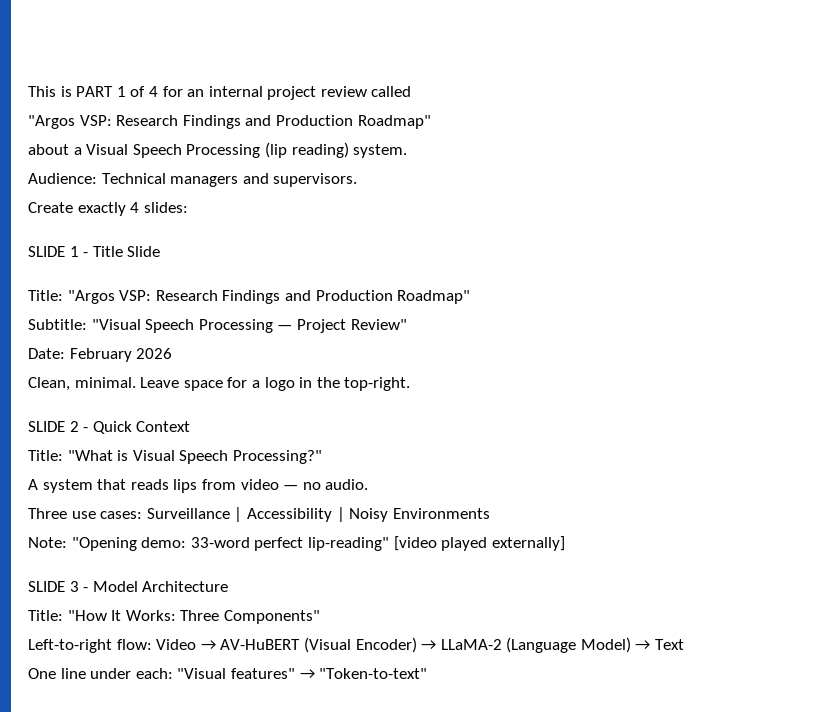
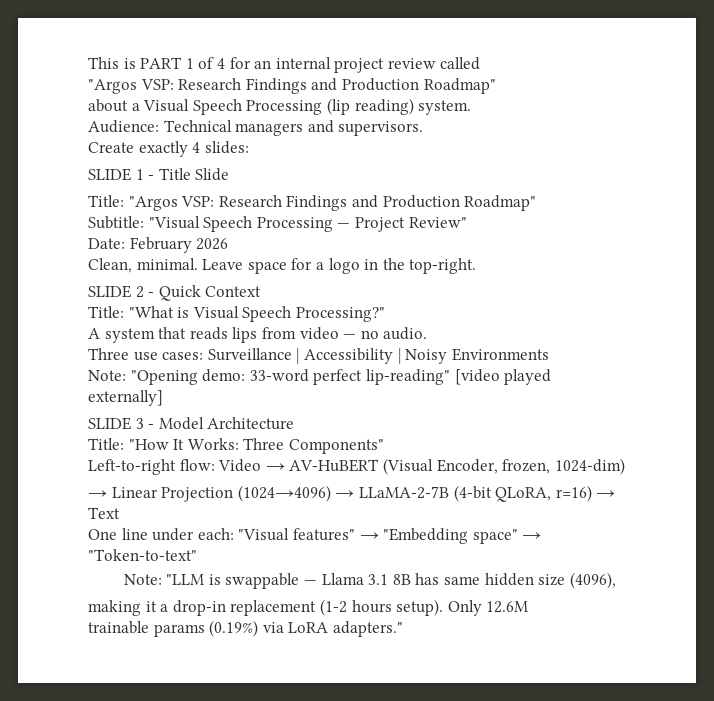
[355,637,631,653] Encoder) → LLaMA-2 (Language Model) -> [436,458,625,475] [88,485,592,502] Encoder, frozen, 1024-dim) // → Linear Projection (1024→4096) → LLaMA-2-7B (4-bit QLoRA, r=16)
[319,668,428,679] "Token-to-text" -> [383,528,542,544] [88,549,197,561] [123,572,616,589] [88,599,529,616] [88,620,403,637] "Embedding space" → "Token-to-text" // Note: "LLM is swappable — Llama 3.1 8B has same hidden size (4096), // making it a drop-in replacement (1-2 hours setup). Only 12.6M // trainable params (0.19%) via LoRA adapters."

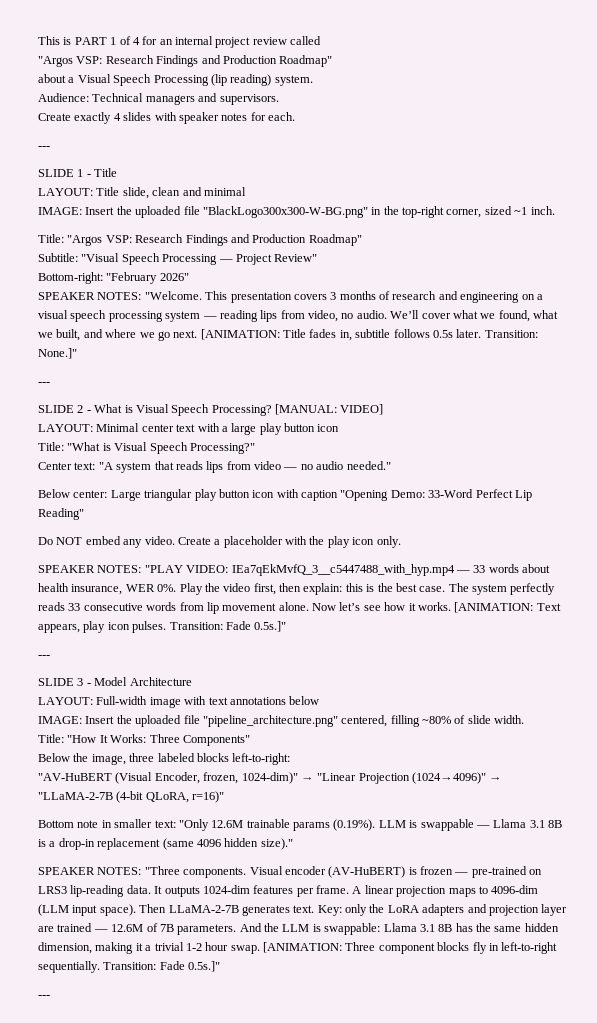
[204,141,249,154] [88,168,230,181] slides: // SLIDE 1 - Title Slide -> [123,112,295,124] [38,146,50,149] [38,168,118,177] [38,187,246,199] [38,206,555,218] slides with speaker notes for each. // --- // SLIDE 1 - Title // LAYOUT: Title slide, clean and minimal // IMAGE: Insert the uploaded file "BlackLogo300x300-W-BG.png" in the top-right corner, sized ~1 inch.
[88,237,229,253] [88,258,477,274] [88,285,262,301] Date: February 2026 // Clean, minimal. Leave space for a logo in the top-right. // SLIDE 2 - Quick Context -> [38,272,189,284] [38,291,543,303] [38,310,558,322] [38,329,538,341] [38,348,77,359] [38,382,50,385] [38,404,384,416] [38,423,340,435] Bottom-right: "February 2026" // SPEAKER NOTES: "Welcome. This presentation covers 3 months of research and engineering on a visual speech processing system — reading lips from video, no audio. We’ll cover what we found, what we built, and where we go next. [ANIMATION: Title fades in, subtitle follows 0.5s later. Transition: None.]" // --- // SLIDE 2 - What is Visual Speech Processing? [MANUAL: VIDEO] // LAYOUT: Minimal center text with a large play button icon
[88,328,100,339] A -> [38,462,113,470] Center text: "A
[383,327,428,340] [88,348,549,364] [88,369,552,385] [88,390,163,406] audio. // Three use cases: Surveillance | Accessibility | Noisy Environments // Note: "Opening demo: 33-word perfect lip-reading" [video played externally] -> [316,461,391,470] [38,489,532,501] [38,508,84,520] [38,536,401,548] [38,564,550,576] [38,583,556,595] [38,602,561,614] [38,621,287,633] [38,655,50,658] audio needed." // Below center: Large triangular play button icon with caption "Opening Demo: 33-Word Perfect Lip Reading" // Do NOT embed any video. Create a placeholder with the play icon only. // SPEAKER NOTES: "PLAY VIDEO: IEa7qEkMvfQ_3__c5447488_with_hyp.mp4 — 33 words about health insurance, WER 0%. Play the video first, then explain: this is the best case. The system perfectly reads 33 consecutive words from lip movement alone. Now let’s see how it works. [ANIMATION: Text appears, play icon pulses. Transition: Fade 0.5s.]" // ---
(295, 423) none -> [38,696,320,708] [38,715,525,727] // LAYOUT: Full-width image with text annotations below // IMAGE: Insert the uploaded file "pipeline_architecture.png" centered, filling ~80% of slide width.
[88,458,625,475] [88,485,616,502] [88,507,120,519] [88,528,542,544] [88,549,197,561] [123,574,205,585] Left-to-right flow: Video → AV-HuBERT (Visual Encoder, frozen, 1024-dim) // → Linear Projection (1024→4096) → LLaMA-2-7B (4-bit QLoRA, r=16) → Text // One line under each: "Visual features" → "Embedding space" → "Token-to-text" // Note: "LLM -> [38,753,291,765] [38,772,503,784] [38,791,225,803] [38,819,406,831] Below the image, three labeled blocks left-to-right: // "AV-HuBERT (Visual Encoder, frozen, 1024-dim)" → "Linear Projection (1024→4096)" → "LLaMA-2-7B (4-bit QLoRA, r=16)" // Bottom note in smaller text: "Only 12.6M trainable params (0.19%). LLM
[415,572,616,589] [88,599,529,616] [88,620,403,637] has same hidden size (4096), // making it a drop-in replacement (1-2 hours setup). Only 12.6M // trainable params (0.19%) via LoRA adapters." -> [38,838,293,850] [38,866,543,878] [38,885,539,897] [38,904,568,916] [38,923,559,935] [38,942,558,954] [38,961,221,973] [38,995,50,998] is a drop-in replacement (same 4096 hidden size)." // SPEAKER NOTES: "Three components. Visual encoder (AV-HuBERT) is frozen — pre-trained on LRS3 lip-reading data. It outputs 1024-dim features per frame. A linear projection maps to 4096-dim (LLM input space). Then LLaMA-2-7B generates text. Key: only the LoRA adapters and projection layer are trained — 12.6M of 7B parameters. And the LLM is swappable: Llama 3.1 8B has the same hidden dimension, making it a trivial 1-2 hour swap. [ANIMATION: Three component blocks fly in left-to-right sequentially. Transition: Fade 0.5s.]" // ---

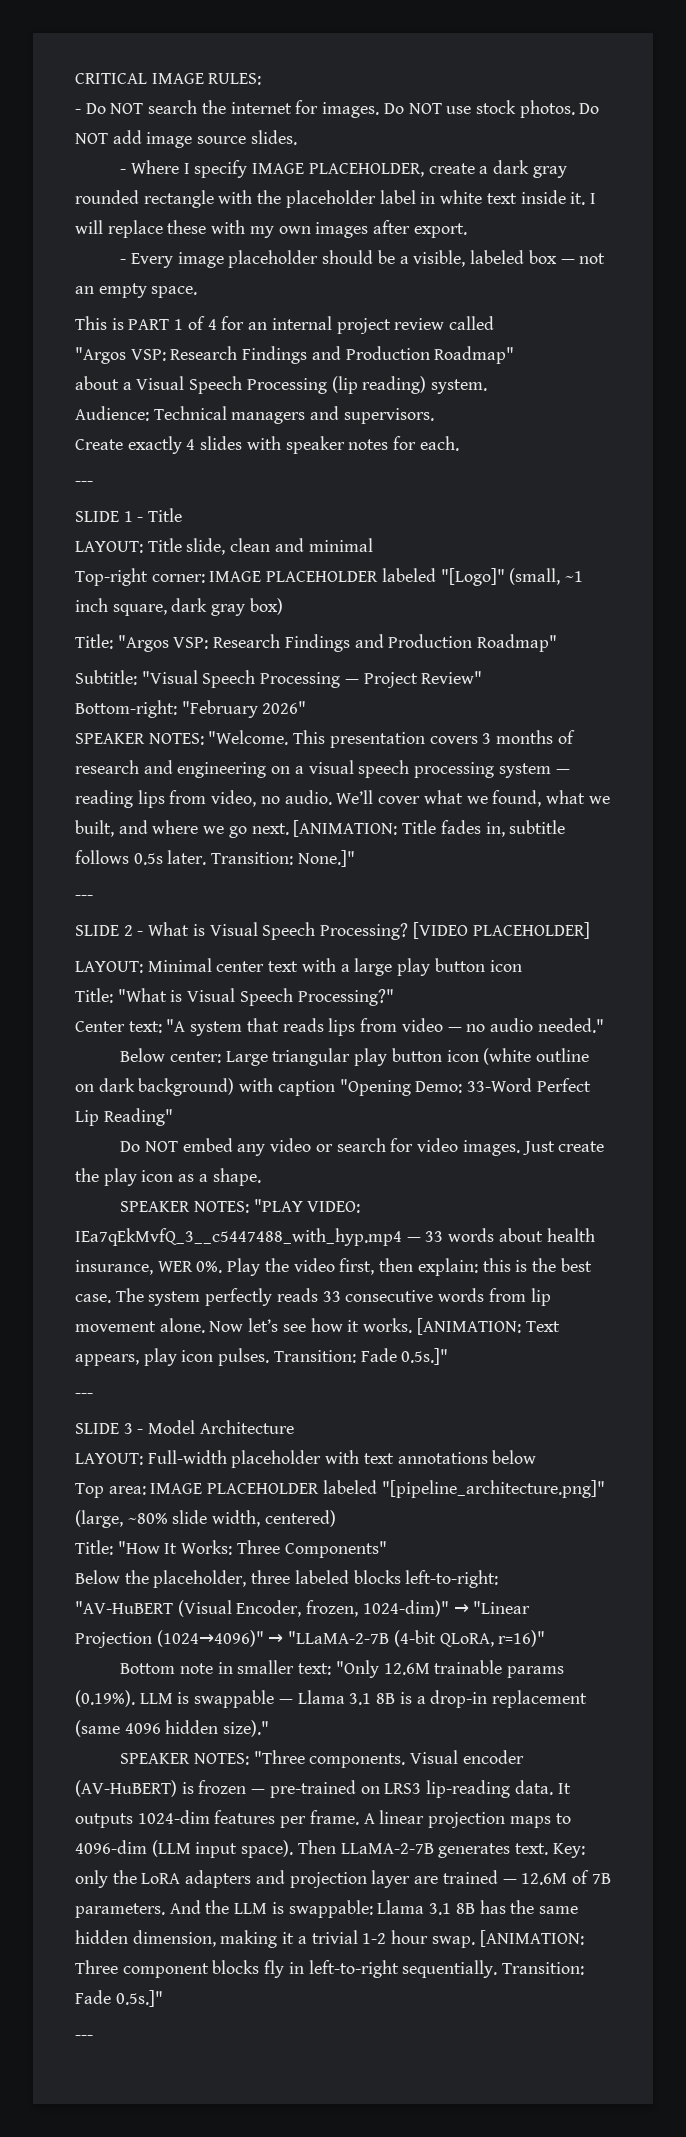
(38, 40) none -> [75,73,262,85] [75,100,600,118] [75,130,297,148] [120,160,567,178] [75,190,596,208] [75,220,467,238] [120,250,606,268] [75,283,198,298] CRITICAL IMAGE RULES: // - Do NOT search the internet for images. Do NOT use stock photos. Do NOT add image source slides. // - Where I specify IMAGE PLACEHOLDER, create a dark gray rounded rectangle with the placeholder label in white text inside it. I will replace these with my own images after export. // - Every image placeholder should be a visible, labeled box — not an empty space. //
[38,206,555,218] IMAGE: Insert the uploaded file "BlackLogo300x300-W-BG.png" in the top-right corner, sized ~1 inch. -> [75,568,584,586] [75,598,283,616] Top-right corner: IMAGE PLACEHOLDER labeled "[Logo]" (small, ~1 inch square, dark gray box)
[275,404,384,415] [MANUAL: VIDEO] -> [412,922,590,939] [VIDEO PLACEHOLDER]
(275, 494) none -> [483,1048,590,1065] [75,1078,235,1096] (white outline on dark background)
[144,536,401,548] video. Create a placeholder with the play icon only. -> [270,1138,605,1156] [75,1168,261,1186] video or search for video images. Just create the play icon as a shape.
[149,697,181,708] image -> [231,1450,322,1468] placeholder
[38,715,525,727] IMAGE: Insert the uploaded file "pipeline_architecture.png" centered, filling ~80% of slide width. -> [75,1480,605,1498] [75,1510,336,1528] Top area: IMAGE PLACEHOLDER labeled "[pipeline_architecture.png]" (large, ~80% slide width, centered)
[91,754,126,765] image, -> [153,1570,247,1588] placeholder,

